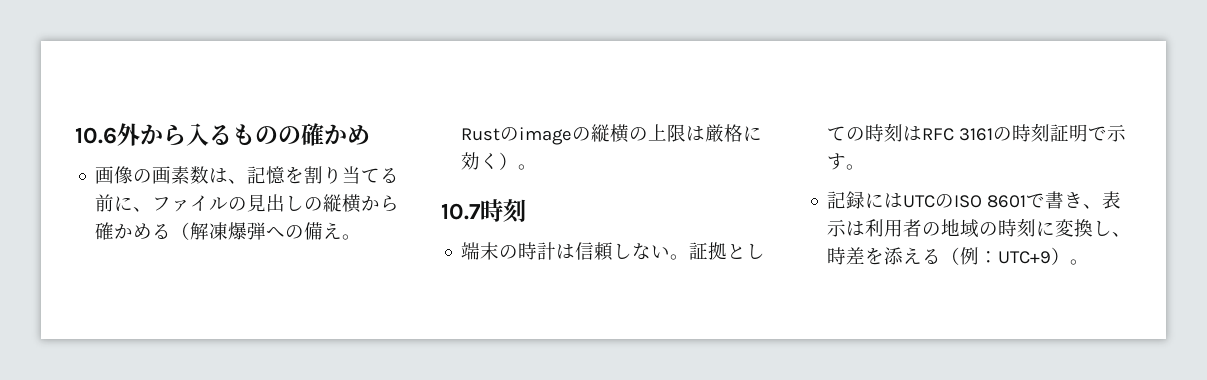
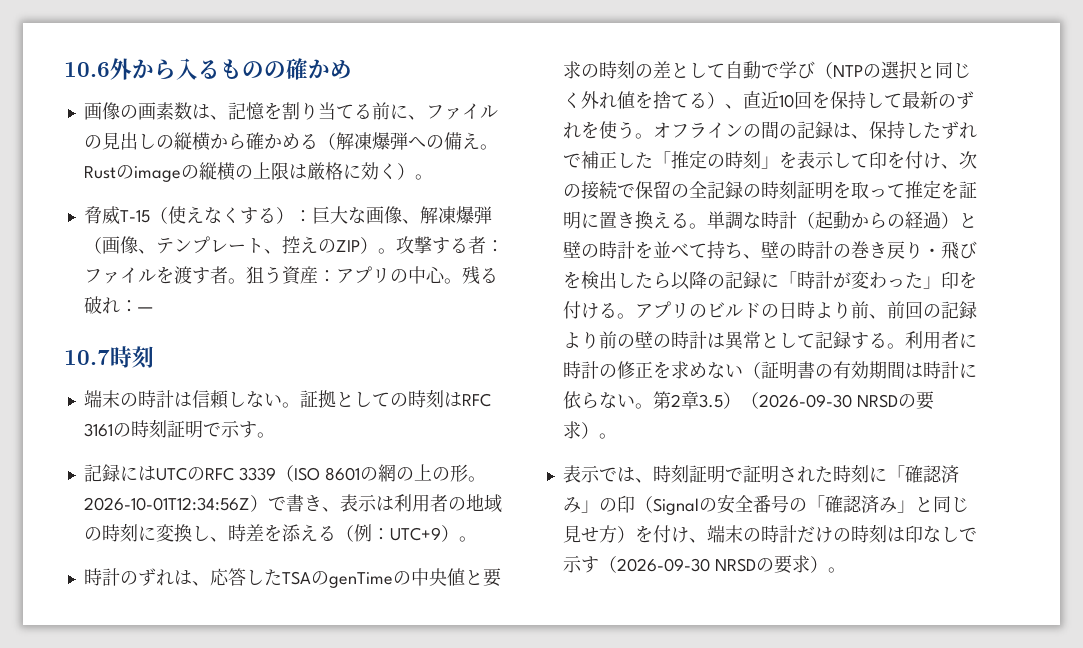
(538, 167) none -> [83,206,492,225] [83,236,504,254] [83,266,498,285] [83,296,153,314] // 脅威T-15（使えなくする）：巨大な画像、解凍爆弾（画像、テンプレート、控えのZIP）。攻撃する者：ファイルを渡す者。狙う資産：アプリの中心。残る破れ：—
[954,195,1027,208] ISO 8601 -> [204,464,486,482] [83,495,268,512] RFC 3339（ISO 8601の網の上の形。2026-10-01T12:34:56Z）
(1090, 262) none -> [83,568,501,588] [562,60,971,79] [562,91,974,109] [562,121,977,139] [562,150,977,169] [562,180,977,200] [562,211,977,229] [562,241,977,259] [562,271,977,290] [562,301,977,319] [562,331,977,350] [562,361,977,379] [562,391,934,410] [562,421,617,439] [562,464,959,483] [562,494,969,515] [562,524,977,543] [562,555,846,574] // 時計のずれは、応答したTSAのgenTimeの中央値と要求の時刻の差として自動で学び（NTPの選択と同じく外れ値を捨てる）、直近10回を保持して最新のずれを使う。オフラインの間の記録は、保持したずれで補正した「推定の時刻」を表示して印を付け、次の接続で保留の全記録の時刻証明を取って推定を証明に置き換える。単調な時計（起動からの経過）と壁の時計を並べて持ち、壁の時計の巻き戻り・飛びを検出したら以降の記録に「時計が変わった」印を付ける。アプリのビルドの日時より前、前回の記録より前の壁の時計は異常として記録する。利用者に時計の修正を求めない（証明書の有効期間は時計に依らない。第2章3.5）（2026-09-30 NRSDの要求）。 // 表示では、時刻証明で証明された時刻に「確認済み」の印（Signalの安全番号の「確認済み」と同じ見せ方）を付け、端末の時計だけの時刻は印なしで示す（2026-09-30 NRSDの要求）。

